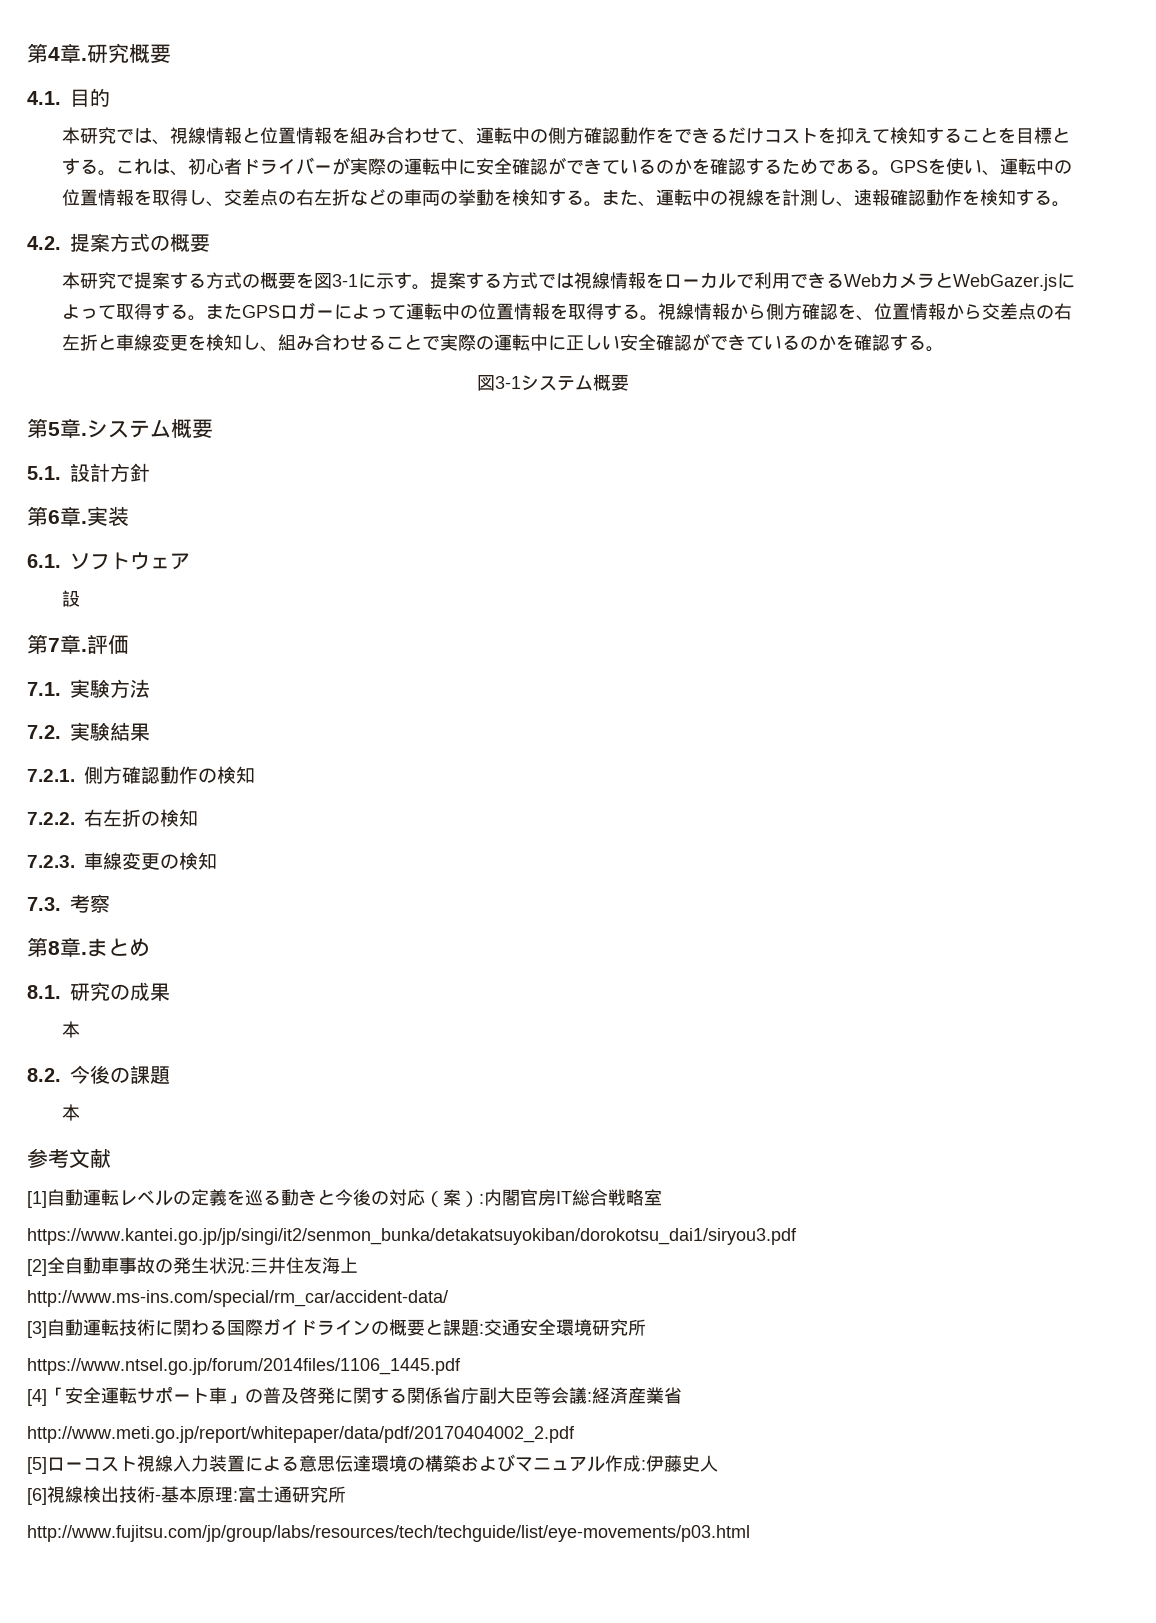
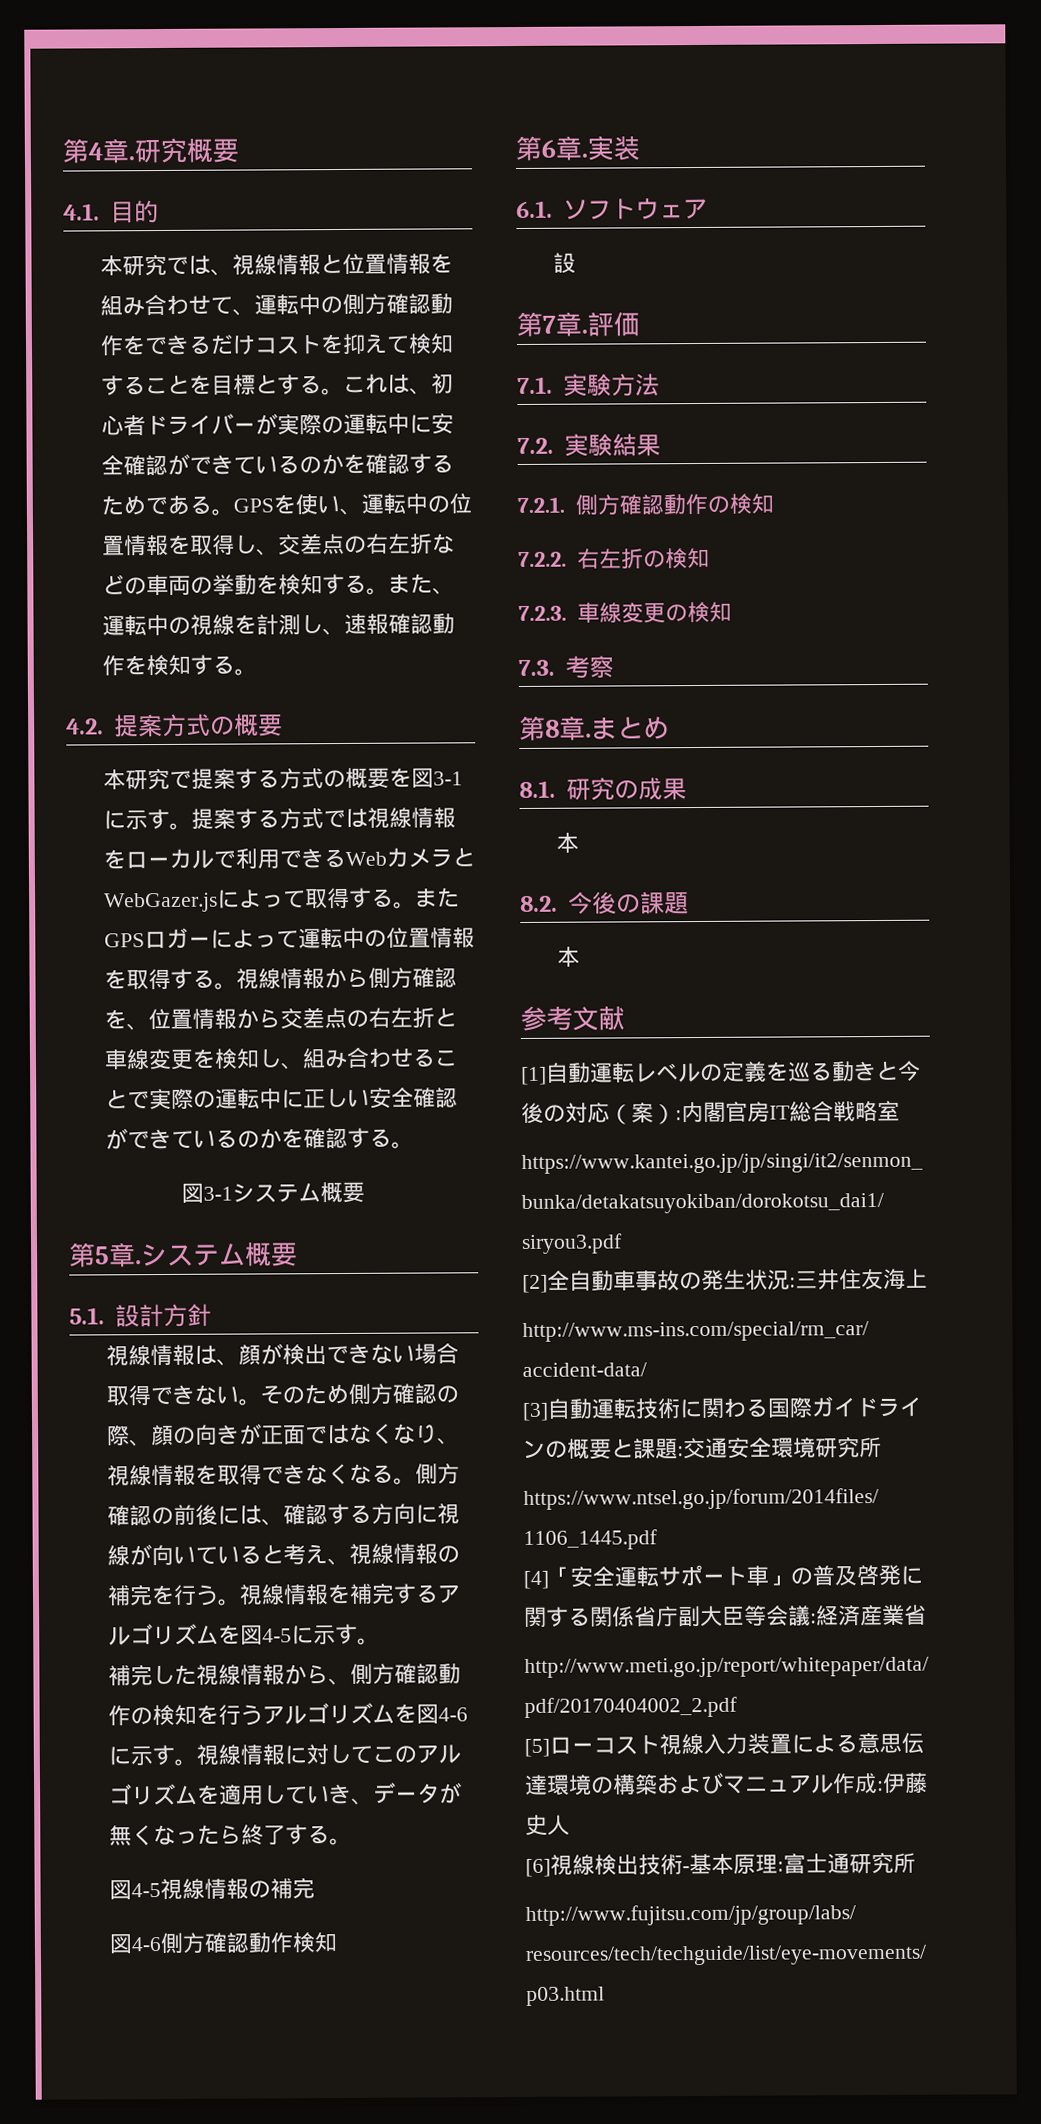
(150, 472) none -> [106,1342,460,1367] [106,1383,460,1407] [107,1423,461,1447] [107,1463,461,1487] [107,1503,461,1526] [107,1543,461,1566] [107,1582,462,1607] [108,1623,381,1646] [108,1663,462,1687] [108,1702,469,1726] [108,1743,462,1766] [109,1782,463,1806] [109,1824,353,1847] [109,1877,316,1901] [109,1932,338,1954] // 視線情報は、顔が検出できない場合取得できない。そのため側方確認の際、顔の向きが正面ではなくなり、視線情報を取得できなくなる。側方確認の前後には、確認する方向に視線が向いていると考え、視線情報の補完を行う。視線情報を補完するアルゴリズムを図4-5に示す。 // 補完した視線情報から、側方確認動作の検知を行うアルゴリズムを図4-6に示す。視線情報に対してこのアルゴリズムを適用していき、データが無くなったら終了する。 // 図4-5視線情報の補完 // 図4-6側方確認動作検知

